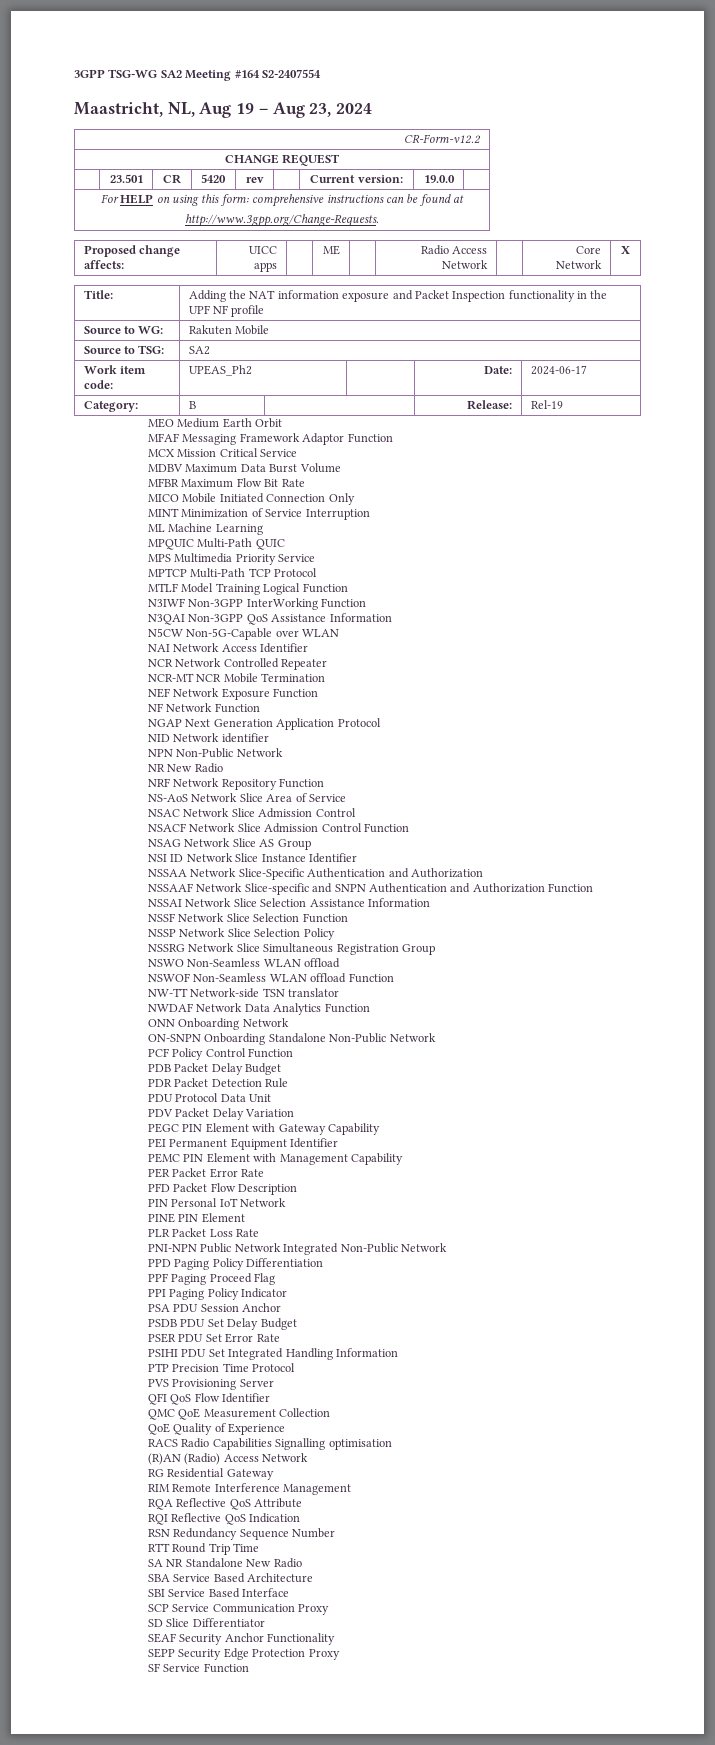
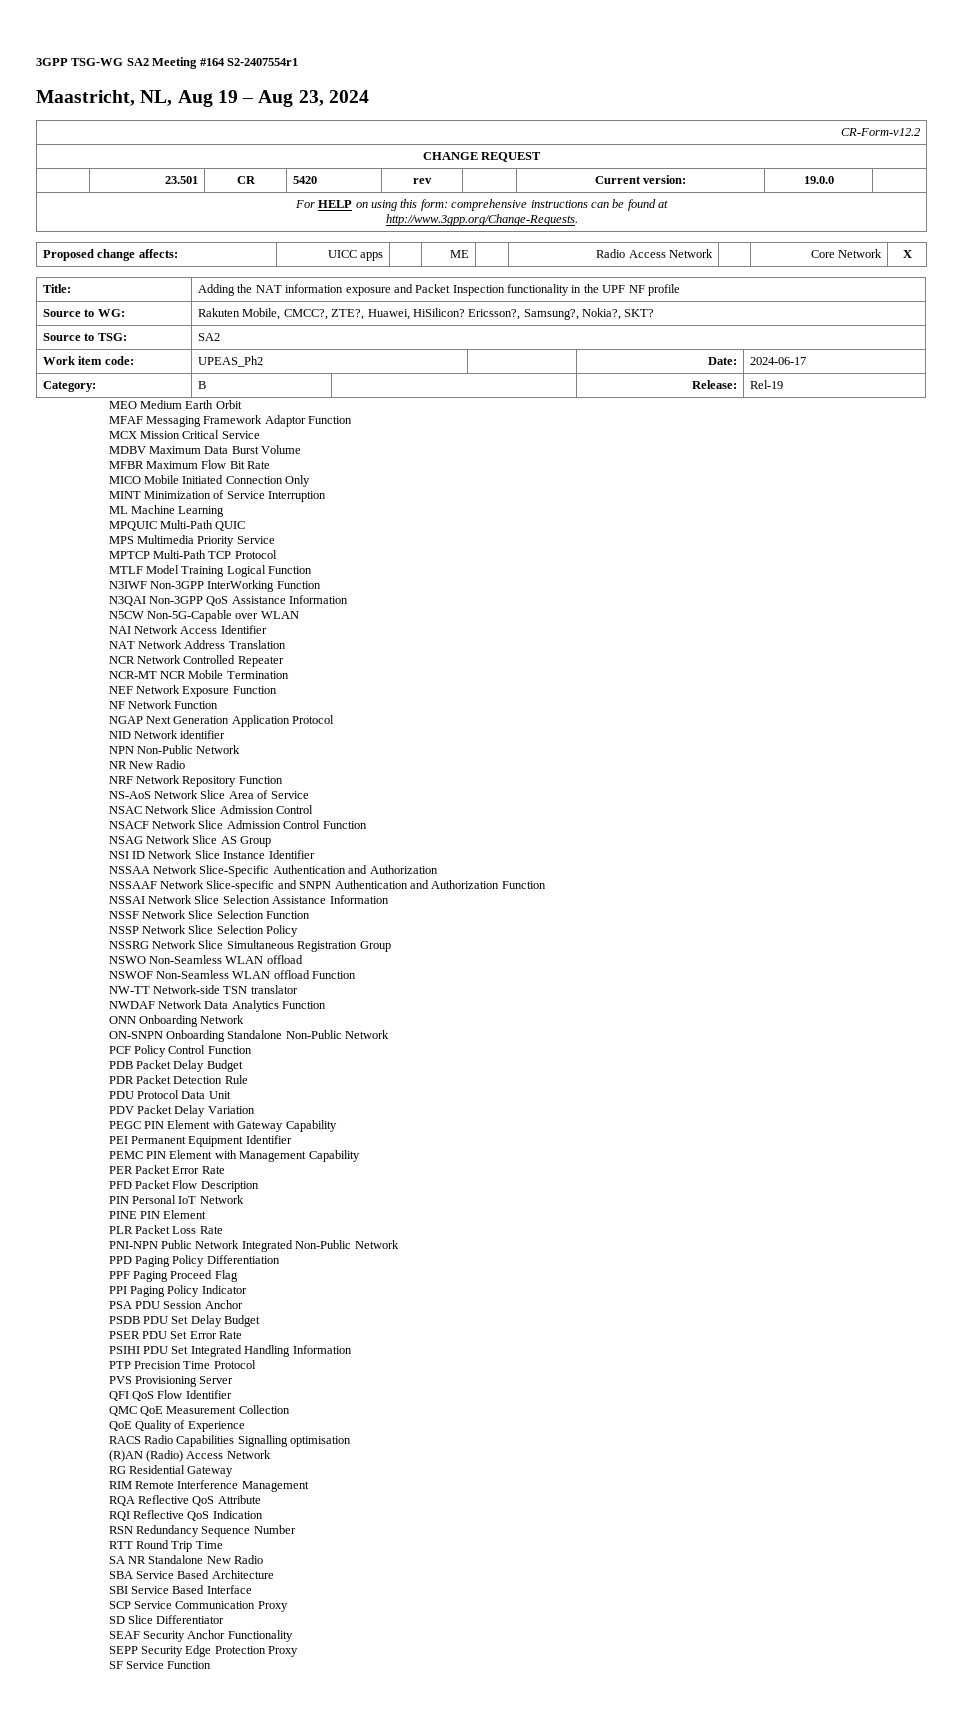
[261,69,321,78] S2-2407554 -> [226,58,298,66] S2-2407554r1
[235,325,270,335] Mobile -> [242,308,655,320] Mobile, CMCC?, ZTE?, Huawei, HiSilicon? Ericsson?, Samsung?, Nokia?, SKT?
(309, 648) none -> [108,640,286,649] // NAT Network Address Translation

